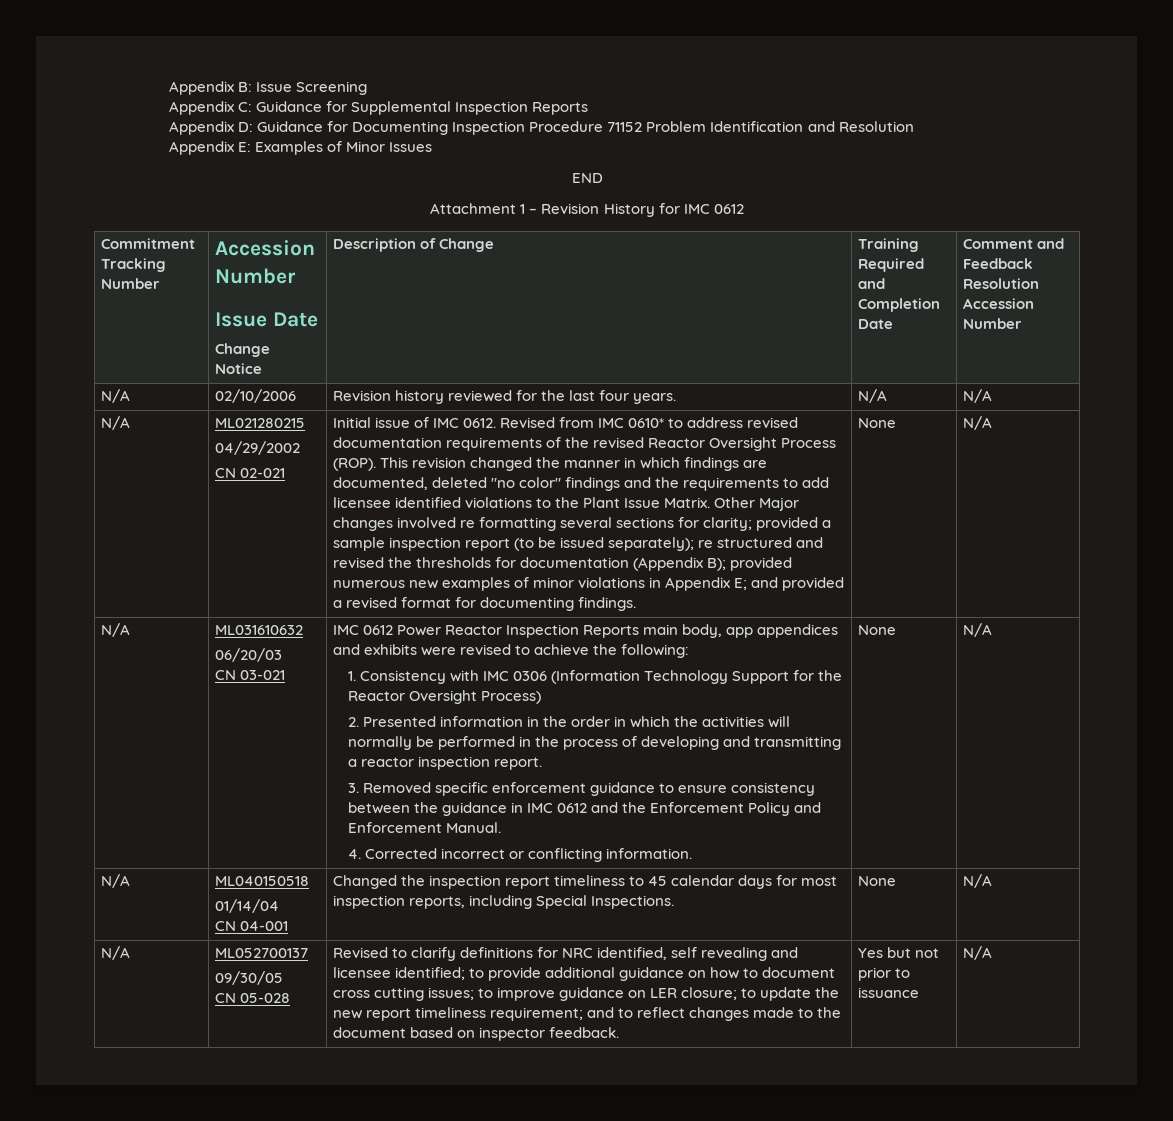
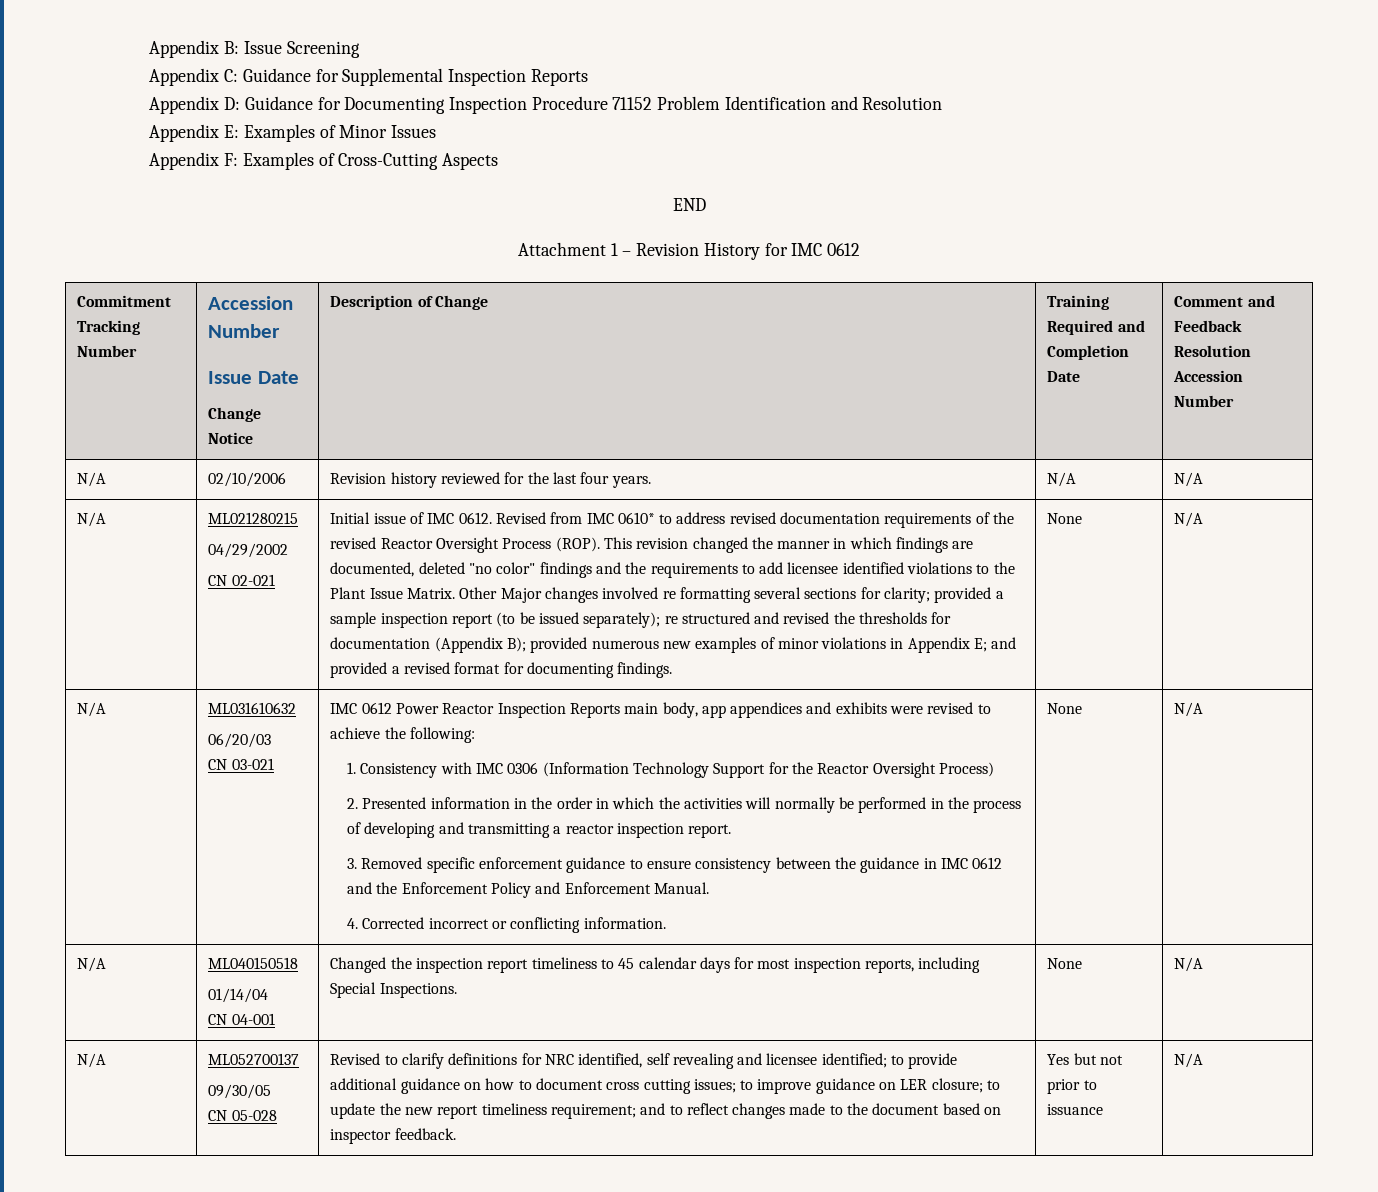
(433, 147) none -> [149,152,498,170] // Appendix F: Examples of Cross-Cutting Aspects

